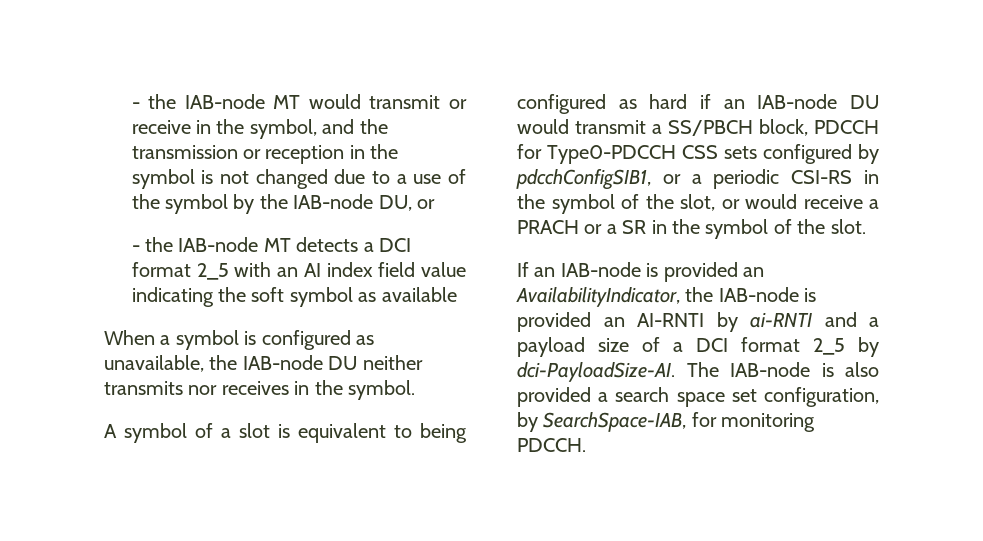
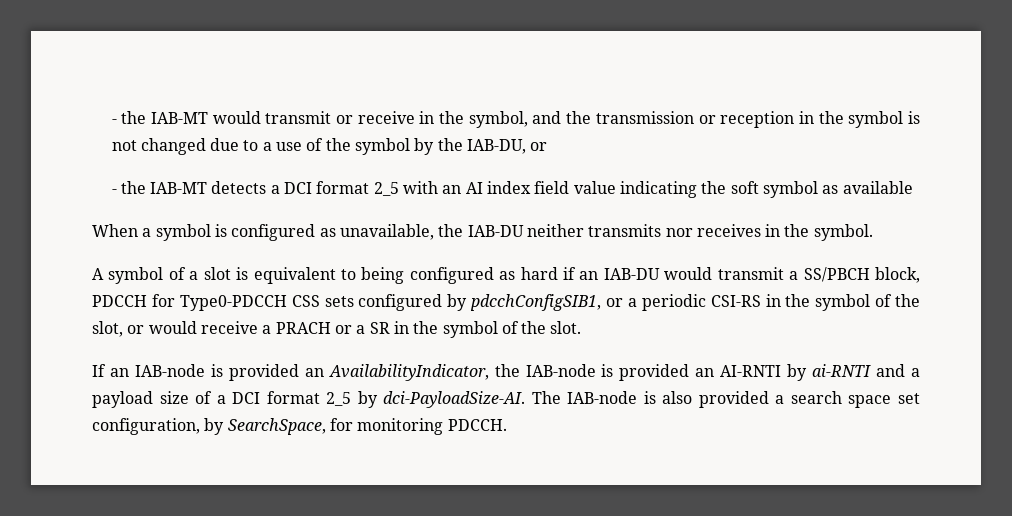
[131,94,301,109] - the IAB-node MT -> [111,111,208,124] - the IAB-MT
[293,194,412,211] IAB-node DU, -> [467,139,527,154] IAB-DU,
[178,237,291,252] IAB-node MT -> [150,182,208,194] IAB-MT
[242,355,358,370] IAB-node DU -> [467,225,524,237] IAB-DU
[757,94,879,109] IAB-node DU -> [603,268,660,280] IAB-DU
[543,412,687,432] SearchSpace-IAB, -> [227,418,326,435] SearchSpace,

